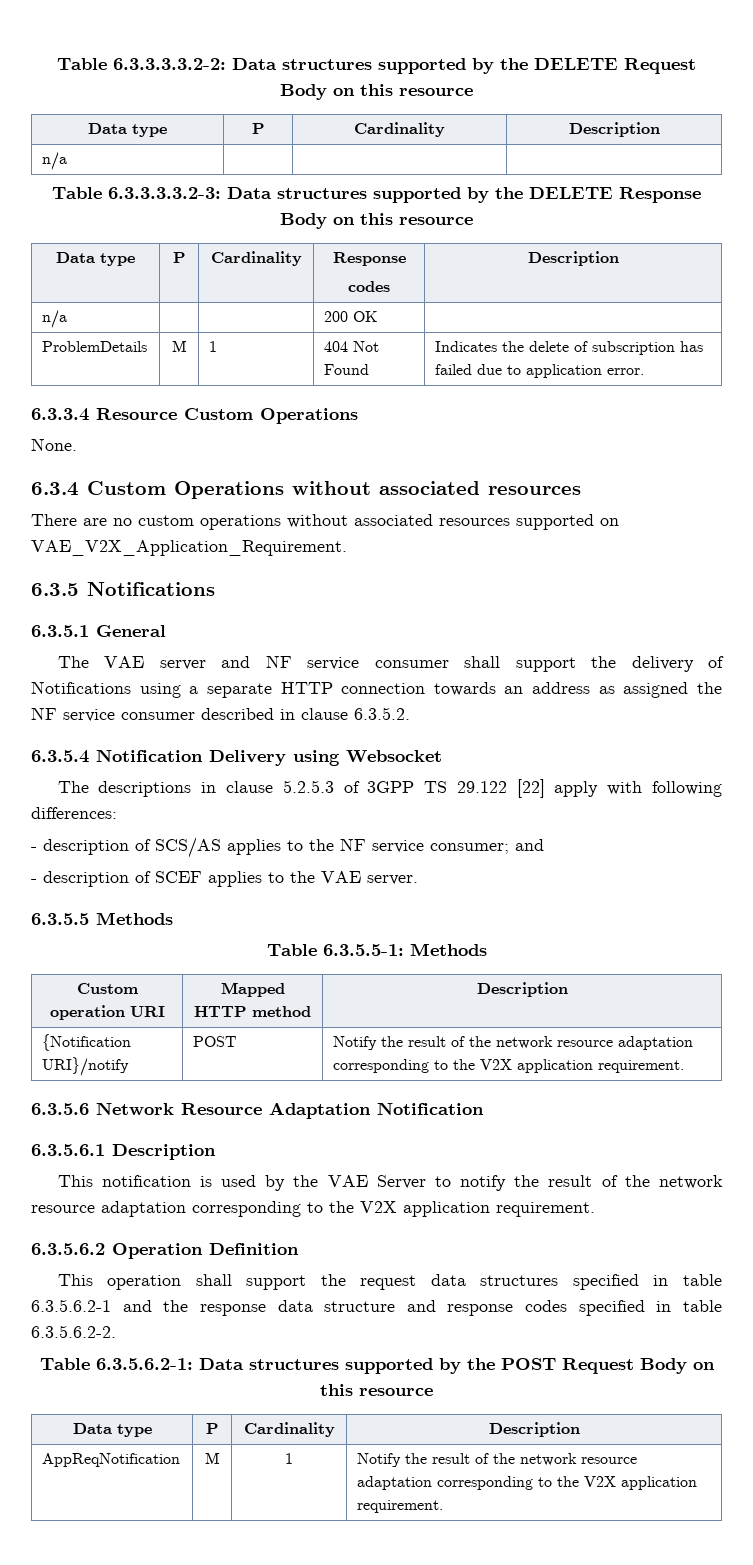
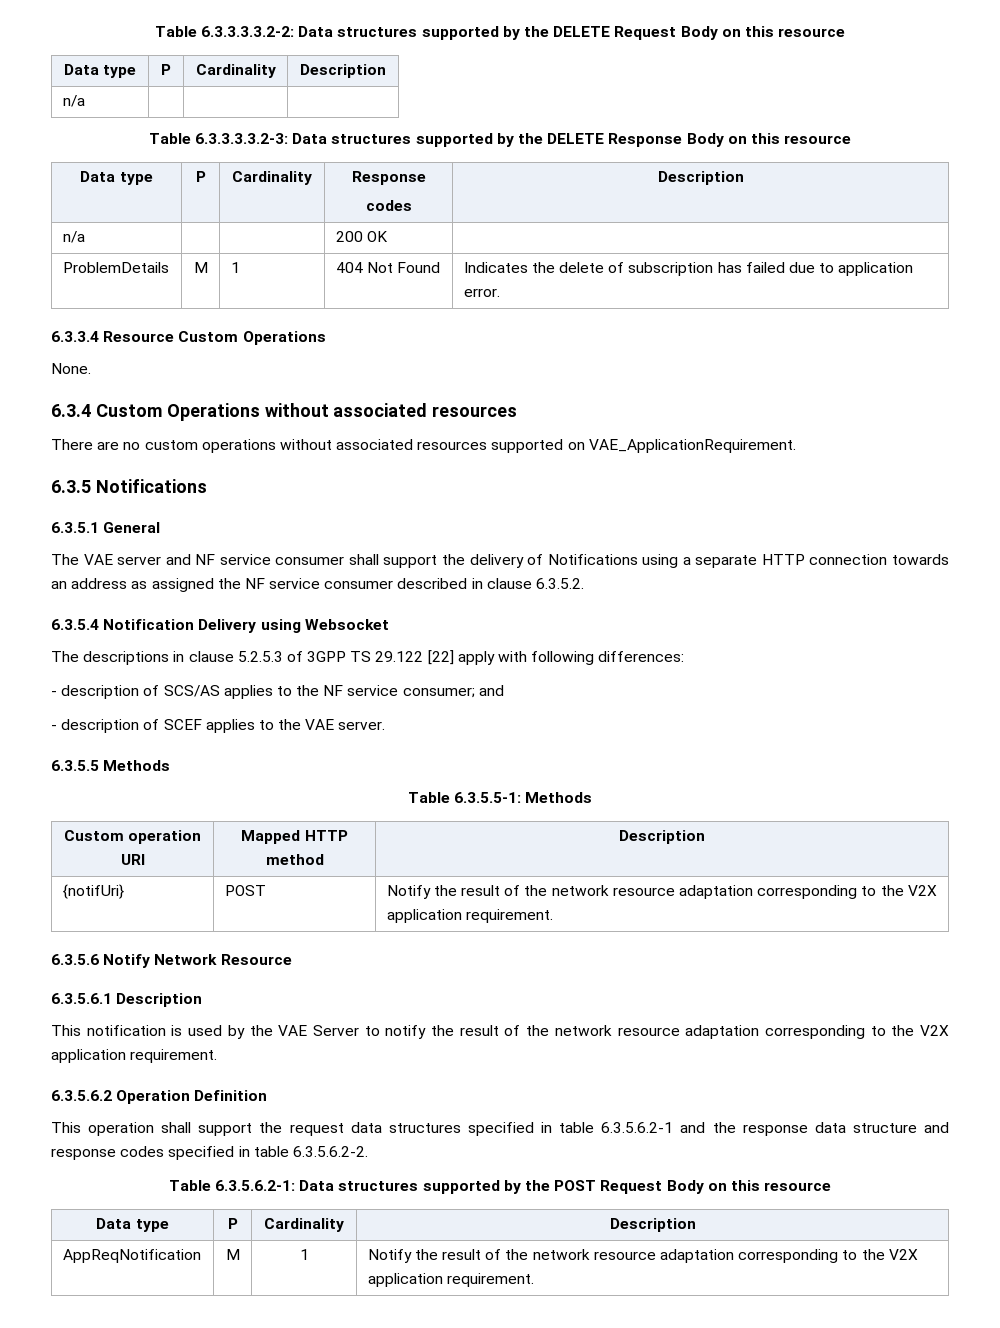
[31,540,347,556] VAE_V2X_Application_Requirement. -> [588,439,796,453] VAE_ApplicationRequirement.
[42,1034,132,1051] [42,1057,130,1076] {Notification URI}/notify -> [62,884,124,899] {notifUri}
(89, 1109) none -> [103,954,151,968] Notify
[269,1102,484,1119] Adaptation Notification -> (292, 959) none

